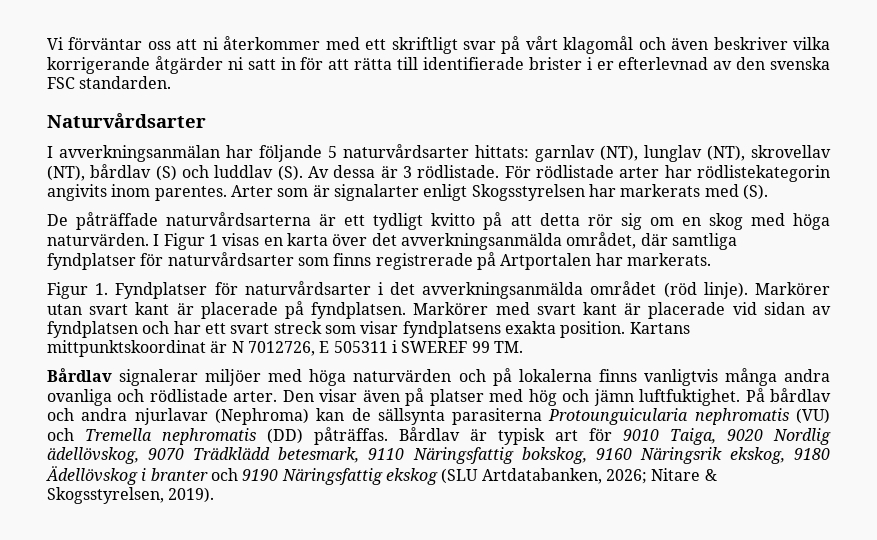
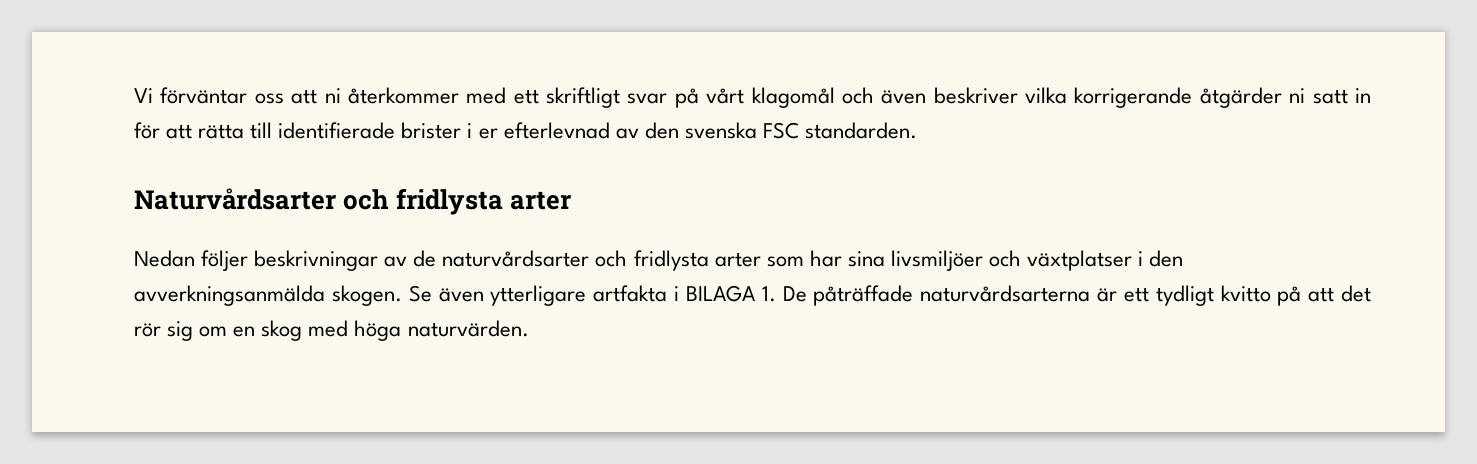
[47,144,831,162] [47,164,831,182] [47,184,768,201] // I avverkningsanmälan har följande 5 naturvårdsarter hittats: garnlav (NT), lunglav (NT), skrovellav (NT), bårdlav (S) och luddlav (S). Av dessa är 3 rödlistade. För rödlistade arter har rödlistekategorin angivits inom parentes. Arter som är signalarter enligt Skogsstyrelsen har markerats med (S). // -> [343,188,572,215] [134,250,1184,271] [134,285,776,306] och fridlysta arter // Nedan följer beskrivningar av de naturvårdsarter och fridlysta arter som har sina livsmiljöer och växtplatser i den avverkningsanmälda skogen. Se även ytterligare artfakta i BILAGA 1.
[539,213,580,226] detta -> [1341,285,1371,302] det
[153,232,737,250] [47,252,711,270] [47,281,830,299] [47,301,832,319] [47,321,690,338] [47,340,523,357] [47,368,831,386] [47,388,832,406] [47,408,830,425] [47,427,831,445] [47,447,831,464] [46,466,717,485] [47,487,215,504] I Figur 1 visas en karta över det avverkningsanmälda området, där samtliga fyndplatser för naturvårdsarter som finns registrerade på Artportalen har markerats. // Figur 1. Fyndplatser för naturvårdsarter i det avverkningsanmälda området (röd linje). Markörer utan svart kant är placerade på fyndplatsen. Markörer med svart kant är placerade vid sidan av fyndplatsen och har ett svart streck som visar fyndplatsens exakta position. Kartans mittpunktskoordinat är N 7012726, E 505311 i SWEREF 99 TM. // Bårdlav signalerar miljöer med höga naturvärden och på lokalerna finns vanligtvis många andra ovanliga och rödlistade arter. Den visar även på platser med hög och jämn luftfuktighet. På bårdlav och andra njurlavar (Nephroma) kan de sällsynta parasiterna Protounguicularia nephromatis (VU) och Tremella nephromatis (DD) påträffas. Bårdlav är typisk art för 9010 Taiga, 9020 Nordlig ädellövskog, 9070 Trädklädd betesmark, 9110 Näringsfattig bokskog, 9160 Näringsrik ekskog, 9180 Ädellövskog i branter och 9190 Näringsfattig ekskog (SLU Artdatabanken, 2026; Nitare & Skogsstyrelsen, 2019). -> (529, 328) none

